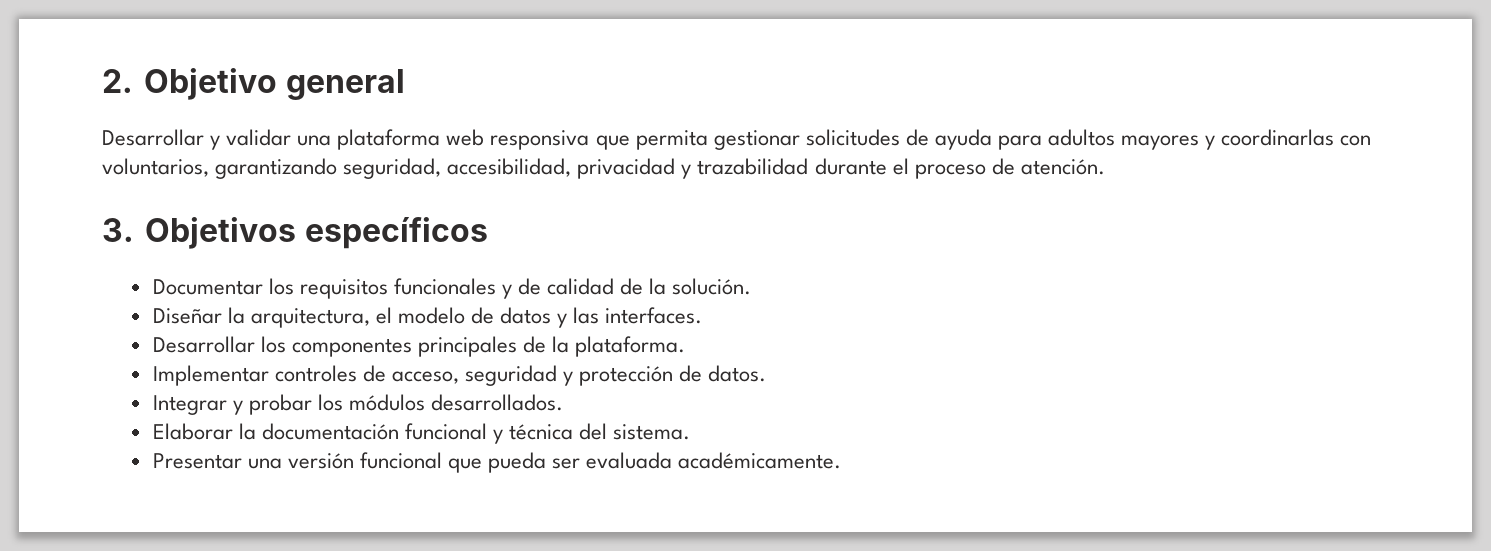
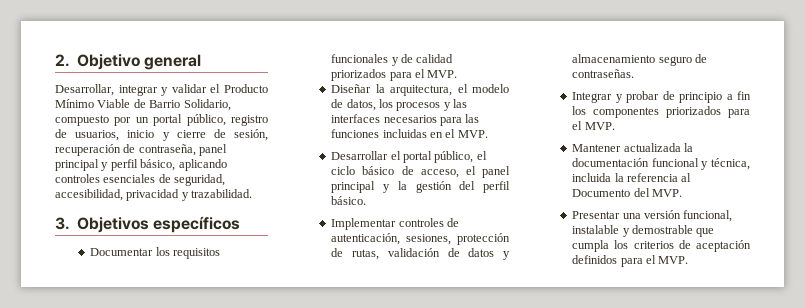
[102,129,1372,150] [102,158,1105,179] Desarrollar y validar una plataforma web responsiva que permita gestionar solicitudes de ayuda para adultos mayores y coordinarlas con voluntarios, garantizando seguridad, accesibilidad, privacidad y trazabilidad durante el proceso de atención. -> [55,84,268,96] [55,99,231,111] [55,114,268,126] [55,129,268,141] [55,144,228,156] [55,159,227,171] [55,174,226,186] [55,189,253,201] Desarrollar, integrar y validar el Producto Mínimo Viable de Barrio Solidario, compuesto por un portal público, registro de usuarios, inicio y cierre de sesión, recuperación de contraseña, panel principal y perfil básico, aplicando controles esenciales de seguridad, accesibilidad, privacidad y trazabilidad.
[620,278,752,295] de la solución. -> [331,69,458,81] priorizados para el MVP.
[500,307,703,328] [152,336,686,357] [152,365,767,386] [152,394,563,415] [152,423,691,444] [152,452,842,473] datos y las interfaces. // Desarrollar los componentes principales de la plataforma. // Implementar controles de acceso, seguridad y protección de datos. // Integrar y probar los módulos desarrollados. // Elaborar la documentación funcional y técnica del sistema. // Presentar una versión funcional que pueda ser evaluada académicamente. -> [346,99,468,111] [331,114,480,126] [331,129,488,138] [331,151,487,163] [331,166,510,178] [331,181,510,193] [331,196,367,205] [331,218,460,230] [331,233,510,245] [331,248,511,260] [572,54,708,66] [572,69,635,78] [572,91,751,103] [572,106,750,118] [572,121,615,130] [572,143,694,152] [572,158,750,170] [572,173,692,182] [572,188,683,197] [572,210,733,222] [572,225,715,237] [572,240,751,252] [572,255,689,267] datos, los procesos y las interfaces necesarios para las funciones incluidas en el MVP. // Desarrollar el portal público, el ciclo básico de acceso, el panel principal y la gestión del perfil básico. // Implementar controles de autenticación, sesiones, protección de rutas, validación de datos y almacenamiento seguro de contraseñas. // Integrar y probar de principio a fin los componentes priorizados para el MVP. // Mantener actualizada la documentación funcional y técnica, incluida la referencia al Documento del MVP. // Presentar una versión funcional, instalable y demostrable que cumpla los criterios de aceptación definidos para el MVP.

